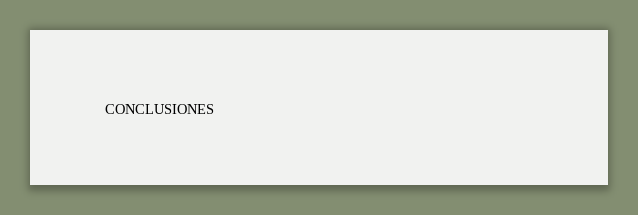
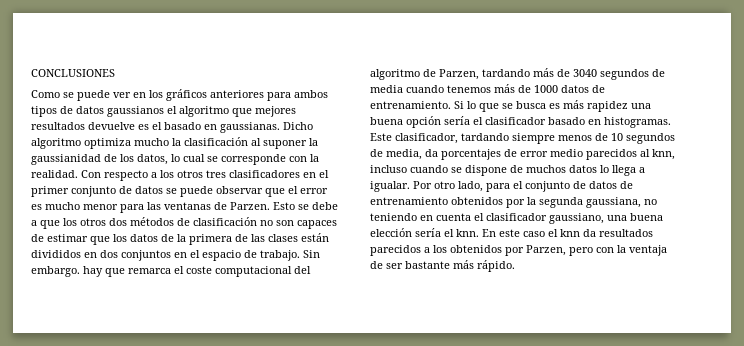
(214, 109) none -> [31,89,328,101] [31,106,296,117] [31,122,313,133] [31,137,318,149] [31,154,319,165] [31,170,329,181] [31,186,328,197] [31,202,338,213] [31,217,337,229] [31,233,329,245] [31,250,320,261] [31,266,311,277] [370,68,665,80] [370,84,605,93] [370,100,651,112] [370,116,671,128] [370,133,675,144] [370,149,675,160] [370,165,645,176] [370,181,633,192] [370,197,657,208] [370,213,663,224] [370,228,653,237] [370,245,667,256] [370,260,515,272] // Como se puede ver en los gráficos anteriores para ambos tipos de datos gaussianos el algoritmo que mejores resultados devuelve es el basado en gaussianas. Dicho algoritmo optimiza mucho la clasificación al suponer la gaussianidad de los datos, lo cual se corresponde con la realidad. Con respecto a los otros tres clasificadores en el primer conjunto de datos se puede observar que el error es mucho menor para las ventanas de Parzen. Esto se debe a que los otros dos métodos de clasificación no son capaces de estimar que los datos de la primera de las clases están divididos en dos conjuntos en el espacio de trabajo. Sin embargo. hay que remarca el coste computacional del algoritmo de Parzen, tardando más de 3040 segundos de media cuando tenemos más de 1000 datos de entrenamiento. Si lo que se busca es más rapidez una buena opción sería el clasificador basado en histogramas. Este clasificador, tardando siempre menos de 10 segundos de media, da porcentajes de error medio parecidos al knn, incluso cuando se dispone de muchos datos lo llega a igualar. Por otro lado, para el conjunto de datos de entrenamiento obtenidos por la segunda gaussiana, no teniendo en cuenta el clasificador gaussiano, una buena elección sería el knn. En este caso el knn da resultados parecidos a los obtenidos por Parzen, pero con la ventaja de ser bastante más rápido.

